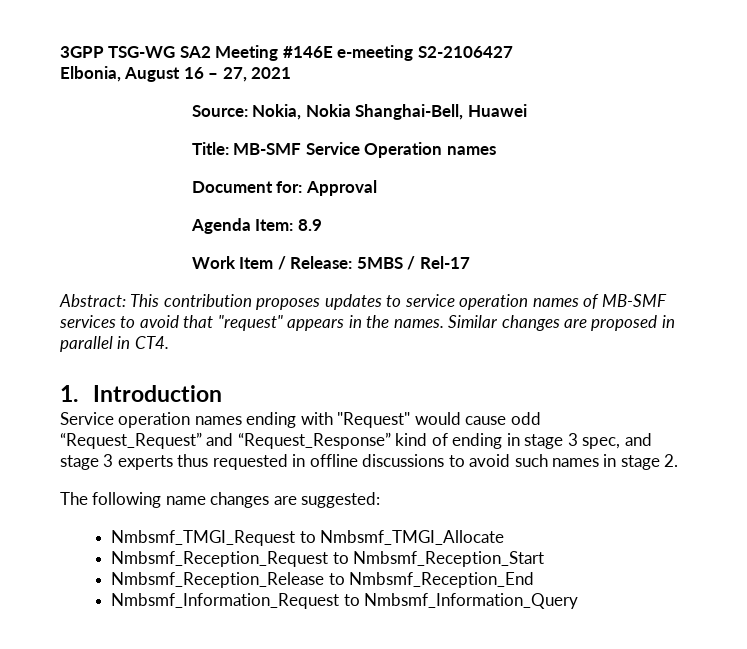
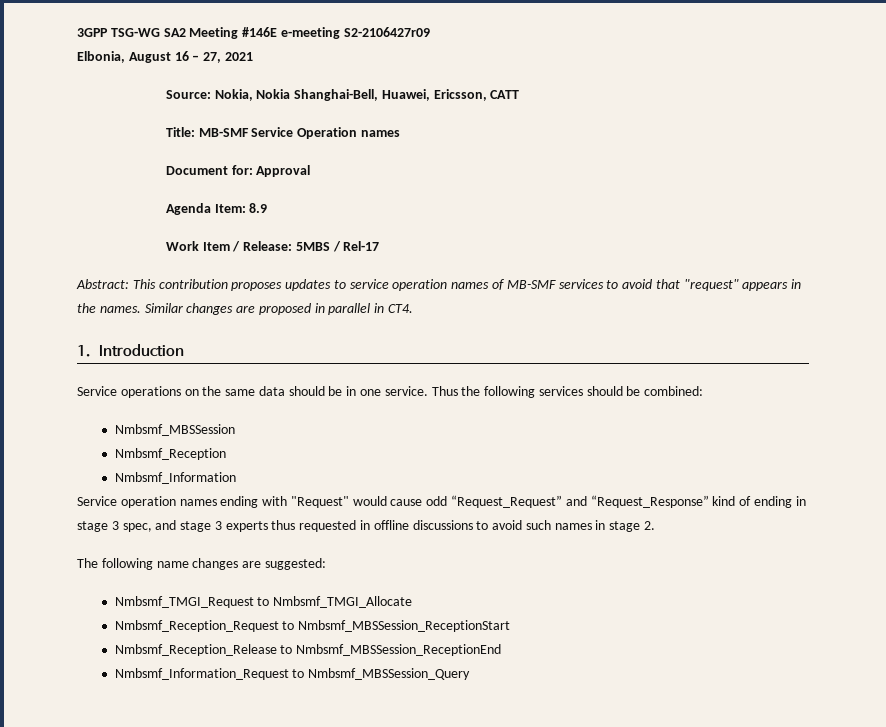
[417,46,513,58] S2-2106427 -> [343,27,430,37] S2-2106427r09
[467,104,527,117] Huawei -> [381,89,520,101] Huawei, Ericsson, CATT
(222, 393) none -> [77,386,704,398] [114,424,235,436] [114,448,226,460] [114,472,236,484] // Service operations on the same data should be in one service. Thus the following services should be combined: // Nmbsmf_MBSSession // Nmbsmf_Reception // Nmbsmf_Information
[353,551,545,567] Nmbsmf_Reception_Start -> [298,620,511,632] Nmbsmf_MBSSession_ReceptionStart
[349,572,535,588] Nmbsmf_Reception_End -> [296,644,502,656] Nmbsmf_MBSSession_ReceptionEnd
[364,593,579,609] Nmbsmf_Information_Query -> [308,668,471,680] Nmbsmf_MBSSession_Query

